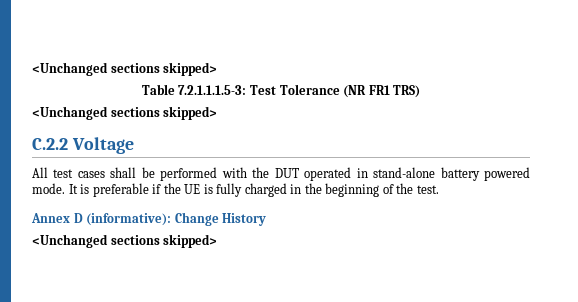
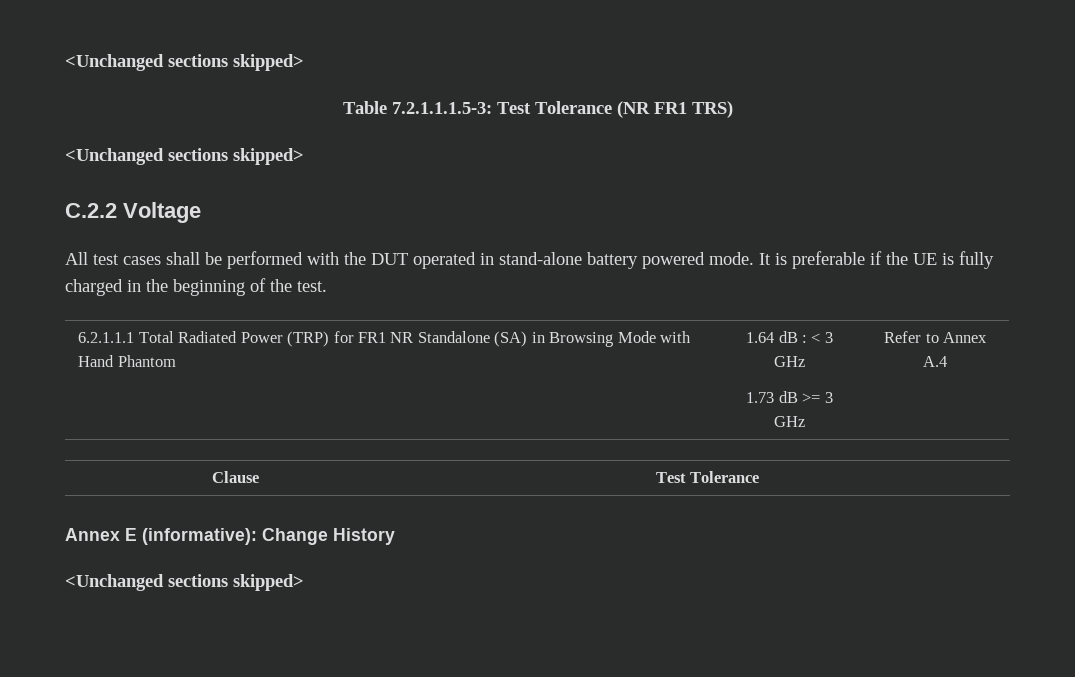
[31,213,83,223] // Annex D -> [78,331,692,347] [78,355,176,367] [746,331,833,343] [774,356,805,367] [746,391,833,403] [774,416,805,427] [884,331,987,343] [923,356,947,367] [212,471,259,483] [655,471,760,483] [65,528,137,541] // 6.2.1.1.1 Total Radiated Power (TRP) for FR1 NR Standalone (SA) in Browsing Mode with Hand Phantom | 1.64 dB : < 3 GHz // 1.73 dB >= 3 GHz | Refer to Annex A.4 // Clause | Test Tolerance // Annex E

